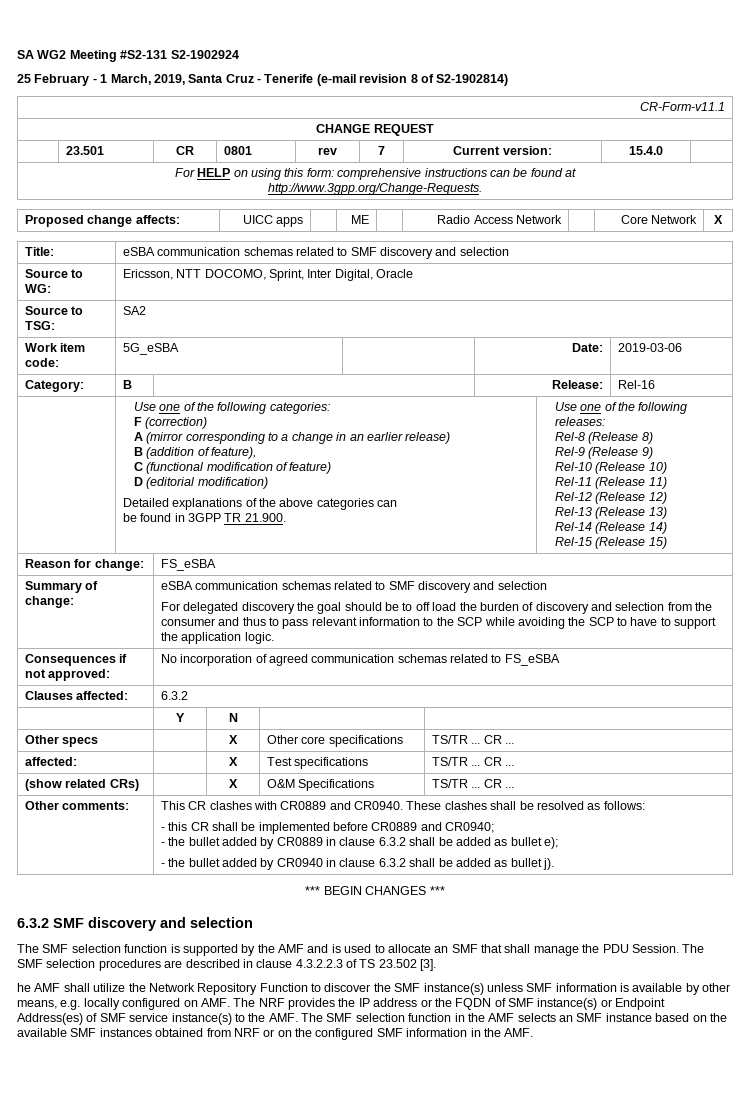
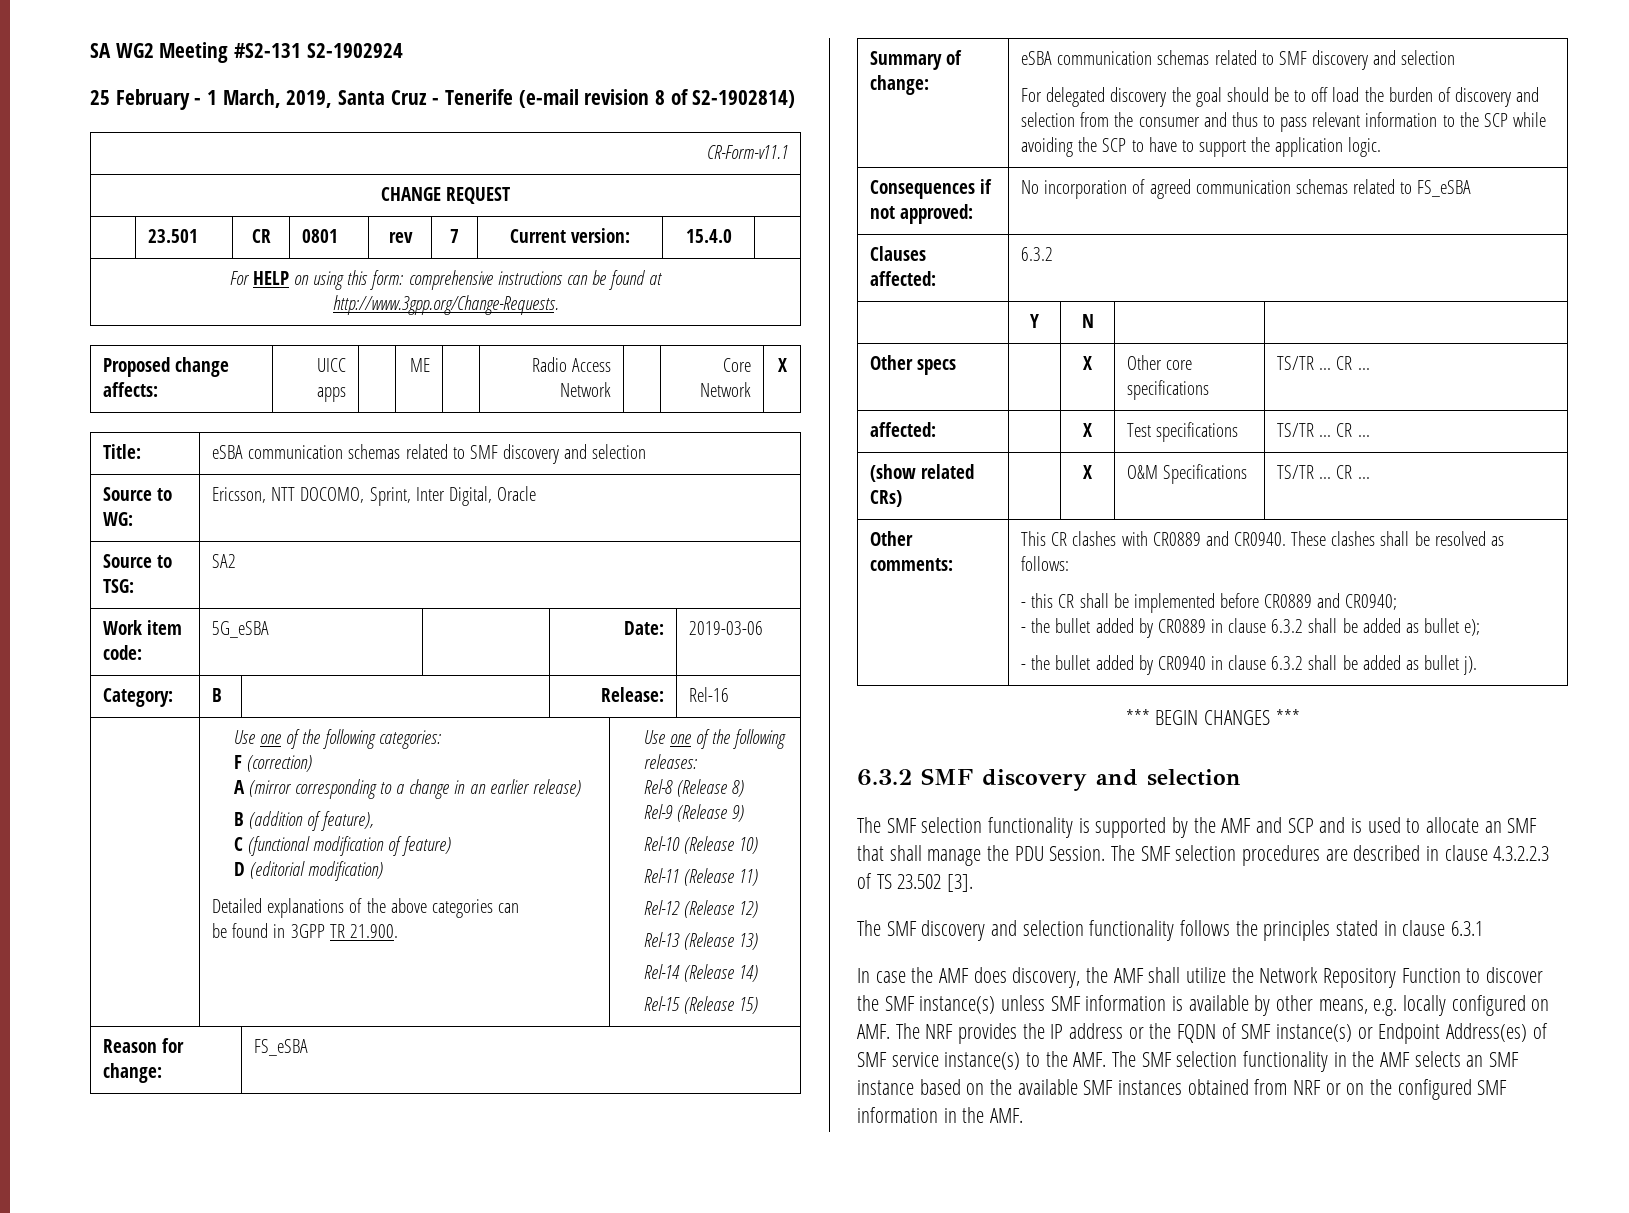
[124,944,168,953] function -> [988,817,1074,838] functionality
(329, 948) none -> [1287,817,1346,833] SCP and
[17,983,31,992] he -> [857,920,1484,941] [857,967,1109,988] The SMF discovery and selection functionality follows the principles stated in clause 6.3.1 // In case the AMF does discovery, the
[408,1013,452,1022] function -> [1243,1051,1329,1072] functionality

